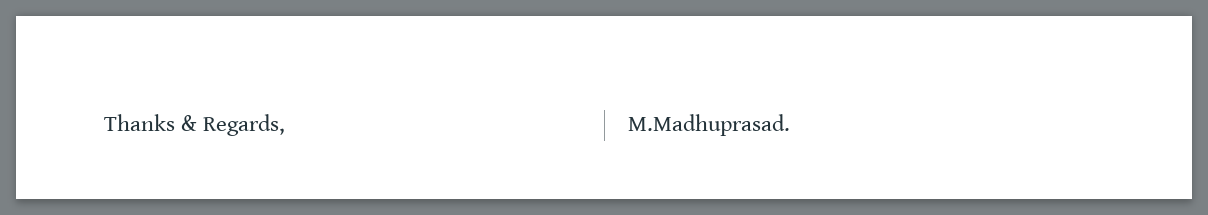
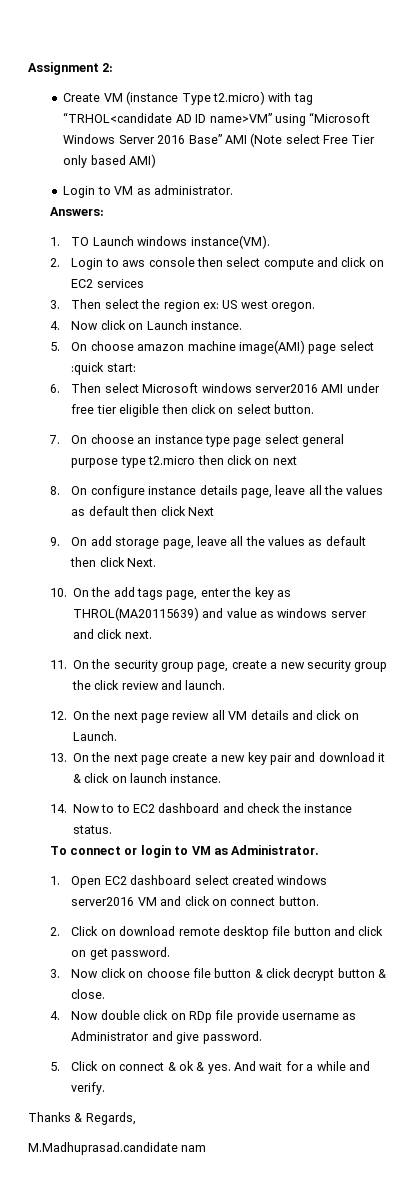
(104, 122) none -> [28,62,114,75] [63,91,313,105] [63,112,371,126] [63,133,376,147] [63,154,157,168] [63,185,233,198] [49,207,104,216] [49,235,270,249] [49,257,384,270] [71,279,144,288] [49,299,316,312] [49,320,242,330] [49,340,374,354] [71,362,136,375] [49,383,380,393] [71,404,315,417] [48,434,345,447] [71,455,297,468] [49,485,384,498] [71,506,214,516] [49,536,366,549] [70,557,157,567] [49,587,291,600] [72,607,367,621] [72,629,152,639] [49,659,388,672] [71,680,226,690] [49,710,359,723] [72,731,117,741] [49,752,386,765] [72,773,222,783] [49,803,352,813] [72,825,112,834] [49,845,320,858] [49,875,328,888] [71,896,319,906] [49,926,384,939] [71,947,171,960] [49,968,387,981] [71,989,106,999] [49,1010,357,1023] [71,1031,262,1044] [49,1061,370,1074] [71,1082,106,1095] Assignment 2: // Create VM (instance Type t2.micro) with tag “TRHOL<candidate AD ID name>VM” using “Microsoft Windows Server 2016 Base” AMI (Note select Free Tier only based AMI) // Login to VM as administrator. // Answers: // 1. TO Launch windows instance(VM). // 2. Login to aws console then select compute and click on EC2 services // 3. Then select the region ex: US west oregon. // 4. Now click on Launch instance. // 5. On choose amazon machine image(AMI) page select :quick start: // 6. Then select Microsoft windows server2016 AMI under free tier eligible then click on select button. // 7. On choose an instance type page select general purpose type t2.micro then click on next // 8. On configure instance details page, leave all the values as default then click Next // 9. On add storage page, leave all the values as default then click Next. // 10. On the add tags page, enter the key as THROL(MA20115639) and value as windows server and click next. // 11. On the security group page, create a new security group the click review and launch. // 12. On the next page review all VM details and click on Launch. // 13. On the next page create a new key pair and download it & click on launch instance. // 14. Now to to EC2 dashboard and check the instance status. // To connect or login to VM as Administrator. // 1. Open EC2 dashboard select created windows server2016 VM and click on connect button. // 2. Click on download remote desktop file button and click on get password. // 3. Now click on choose file button & click decrypt button & close. // 4. Now double click on RDp file provide username as Administrator and give password. // 5. Click on connect & ok & yes. And wait for a while and verify. //
[628,114,790,136] M.Madhuprasad. -> [28,1142,207,1155] M.Madhuprasad.candidate nam

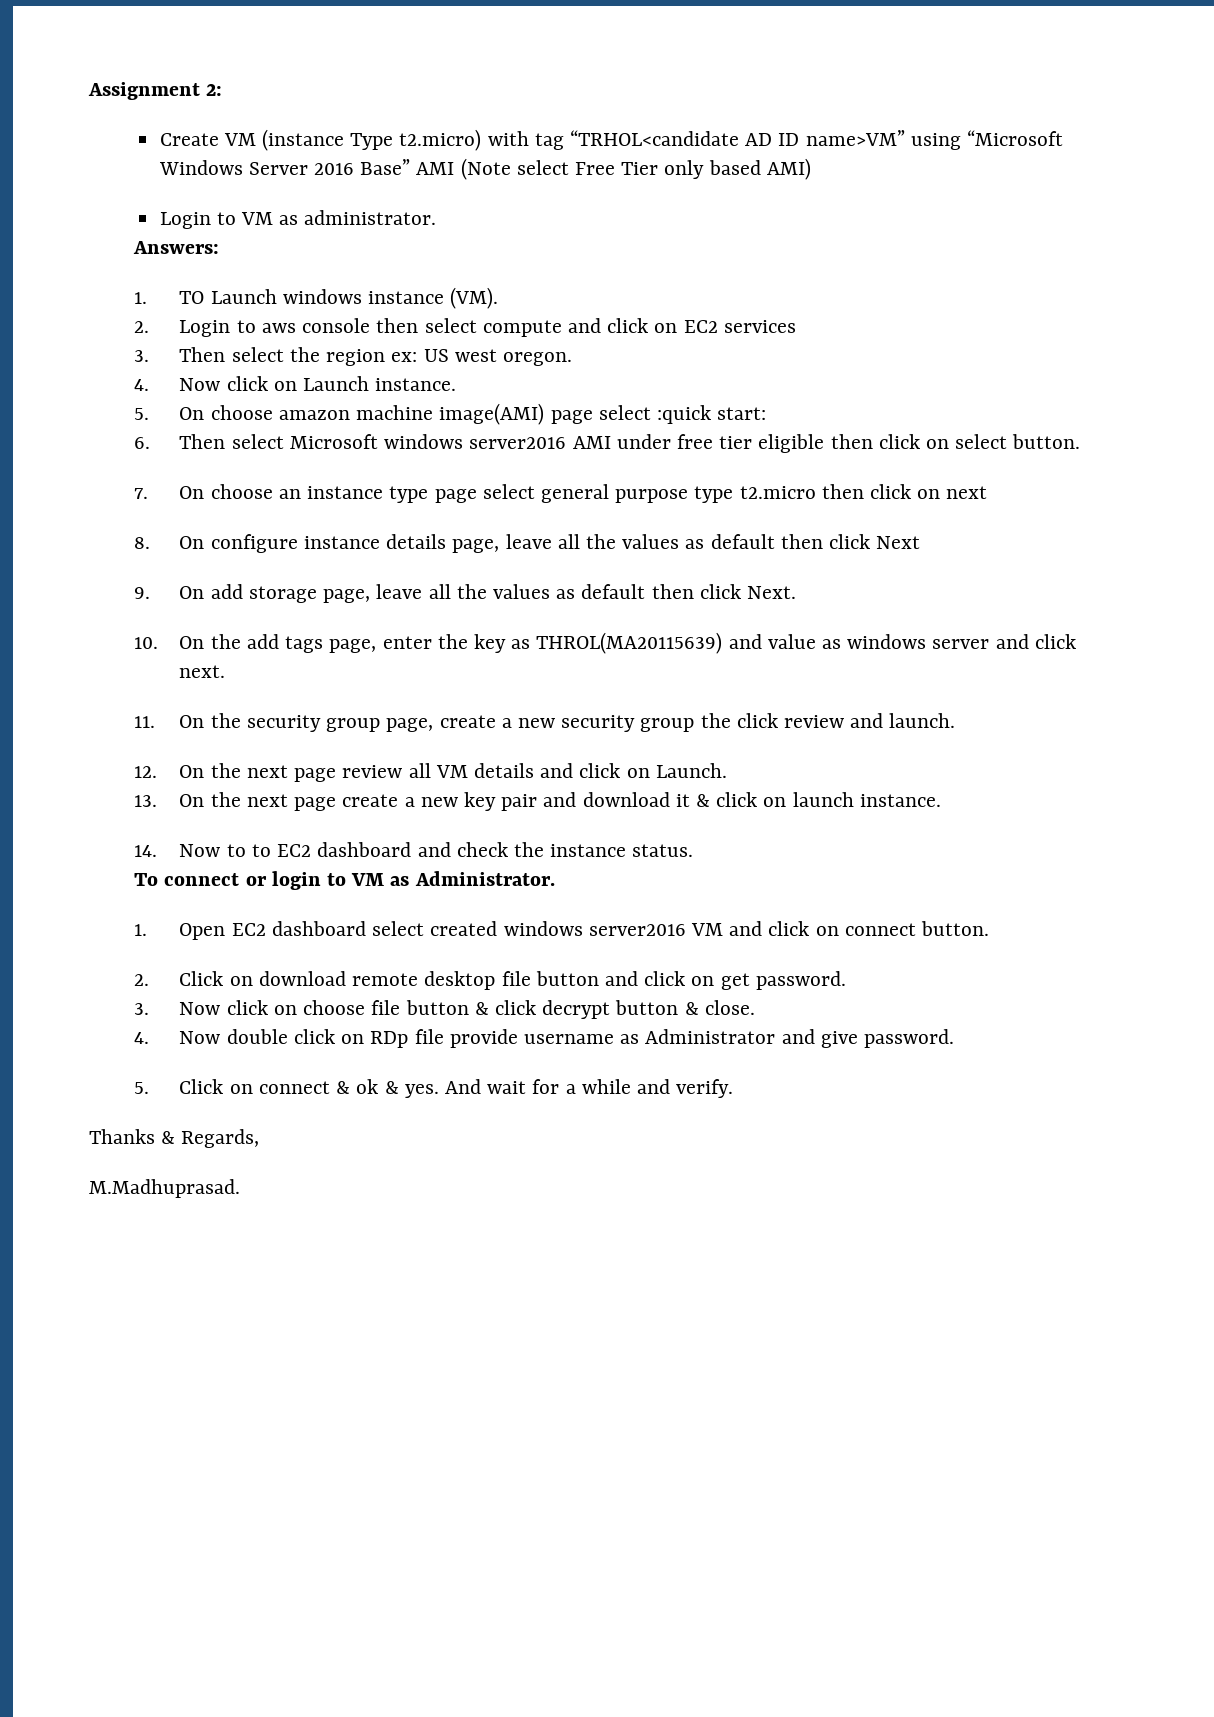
[190,235,270,249] instance(VM). -> [368,287,499,309] instance (VM).
[28,1142,207,1155] M.Madhuprasad.candidate nam -> [89,1179,240,1198] M.Madhuprasad.

